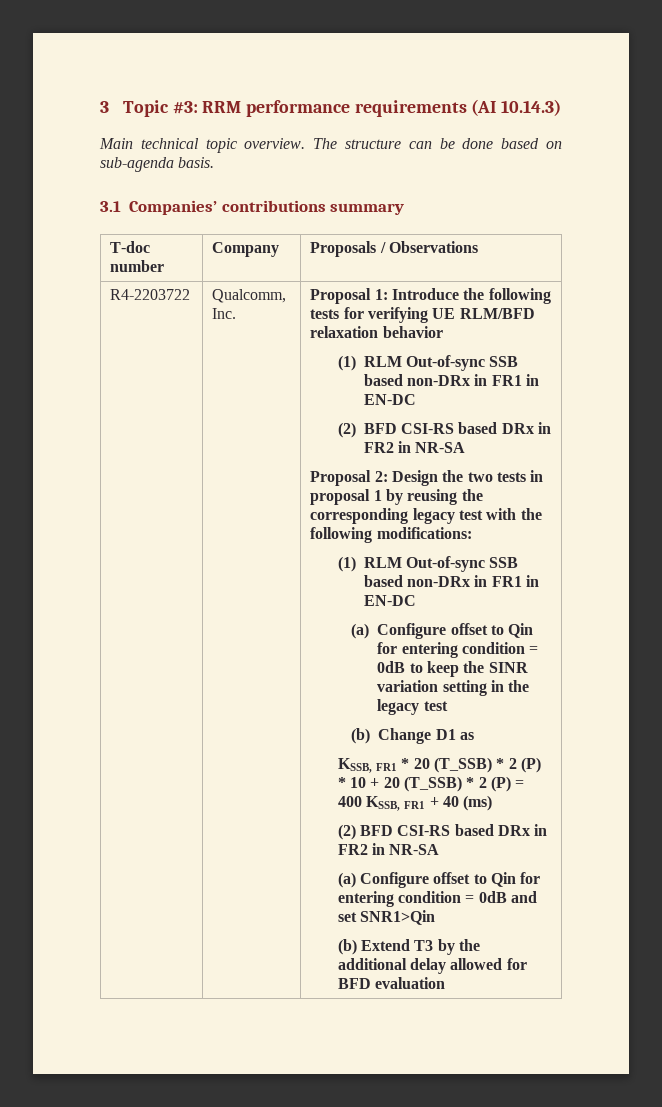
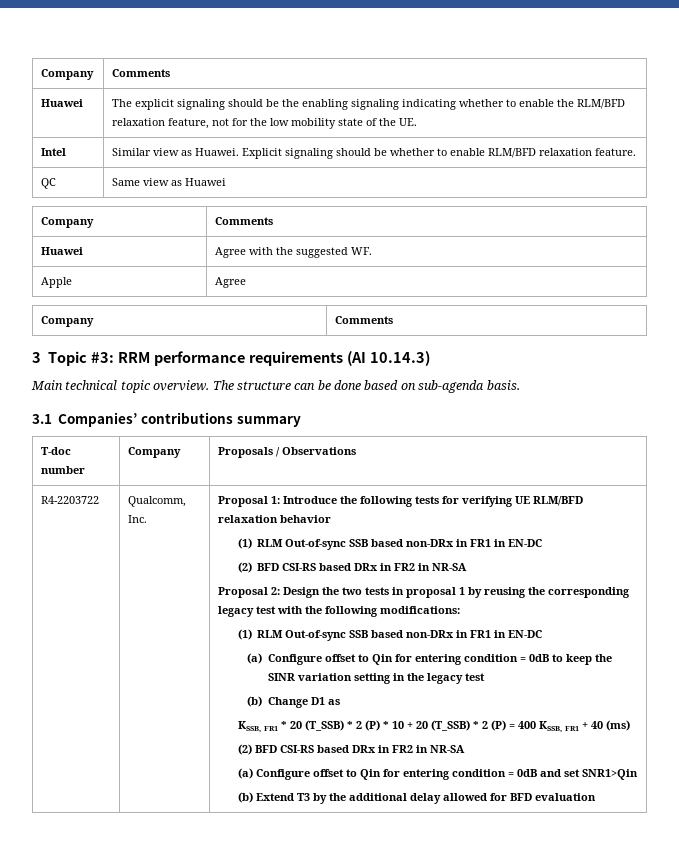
(100, 107) none -> [41,69,95,80] [112,69,171,77] [41,99,84,107] [112,99,626,110] [112,118,418,129] [41,148,67,156] [112,148,637,159] [41,178,57,189] [112,178,227,186] [41,217,95,228] [215,217,274,225] [41,247,84,255] [215,247,373,258] [41,277,73,288] [215,277,247,288] [41,316,95,327] [335,316,394,324] Company | Comments // Huawei | The explicit signaling should be the enabling signaling indicating whether to enable the RLM/BFD relaxation feature, not for the low mobility state of the UE. // Intel | Similar view as Huawei. Explicit signaling should be whether to enable RLM/BFD relaxation feature. // QC | Same view as Huawei // Company | Comments // Huawei | Agree with the suggested WF. // Apple | Agree // Company | Comments //

